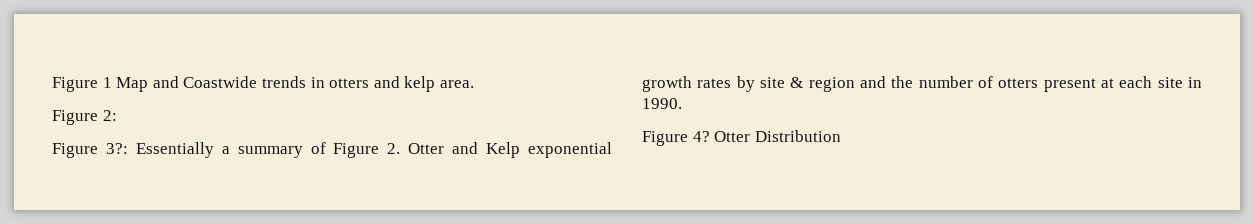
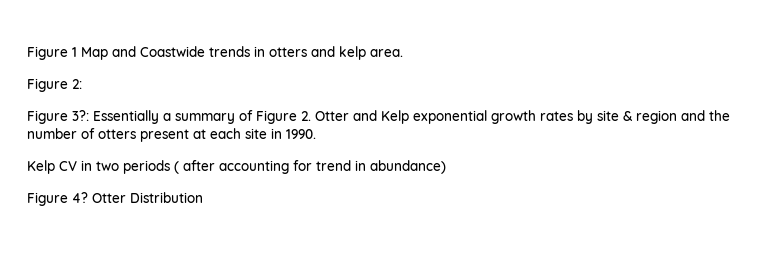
(682, 103) none -> [27,160,446,174] // Kelp CV in two periods ( after accounting for trend in abundance)

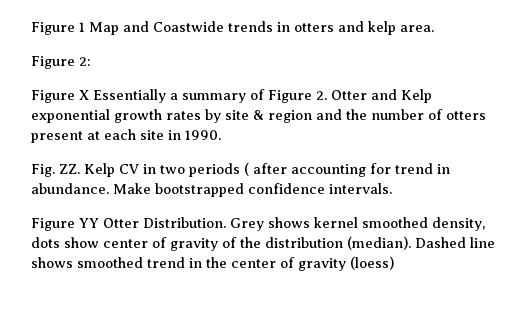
[72,110,89,121] 3?: -> [79,90,89,100] X
(316, 134) none -> [31,164,80,177] Fig. ZZ.
[370,160,446,174] [27,192,203,206] abundance) // Figure 4? Otter Distribution -> [31,183,392,197] [31,217,485,231] [31,236,495,251] [31,256,394,271] abundance. Make bootstrapped confidence intervals. // Figure YY Otter Distribution. Grey shows kernel smoothed density, dots show center of gravity of the distribution (median). Dashed line shows smoothed trend in the center of gravity (loess)

